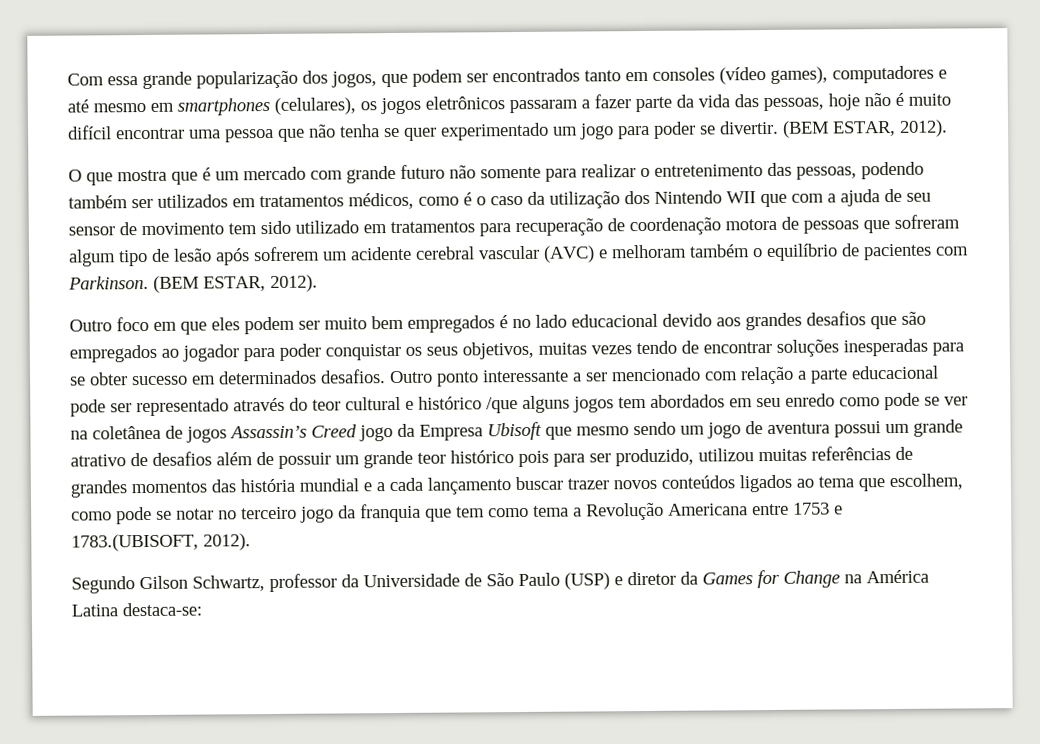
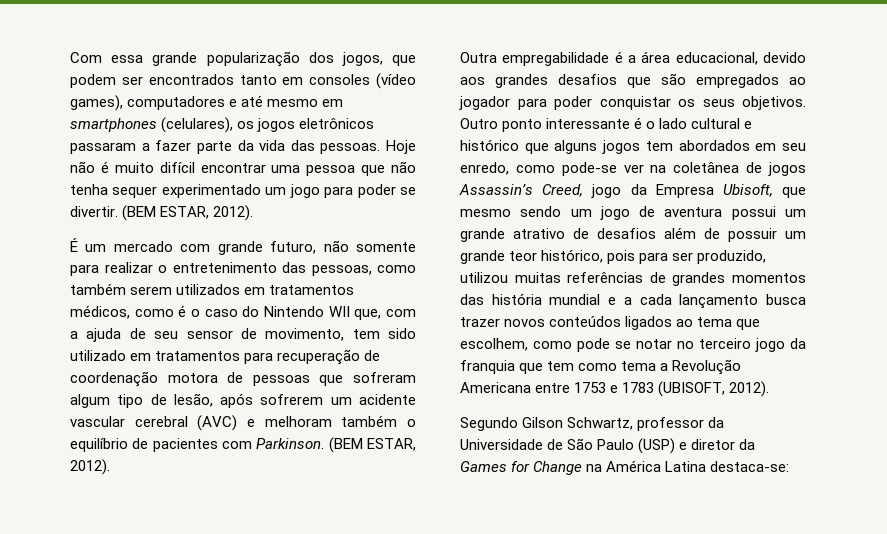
[763,93,860,112] pessoas, hoje -> [320,140,416,154] pessoas. Hoje
[384,127,437,141] se quer -> [112,186,158,198] sequer
[68,167,211,186] O que mostra que é -> [70,238,78,252] É
[400,164,445,179] futuro -> [270,241,317,254] futuro,
[861,161,924,180] [68,195,153,209] podendo também ser -> [377,265,416,273] [70,283,173,295] como também serem
[527,190,650,209] da utilização dos -> [242,306,260,317] do
[760,193,787,208] que -> [354,309,382,320] que,
[141,222,224,236] movimento -> [265,328,345,341] movimento,
[173,248,212,262] lesão -> [173,393,213,407] lesão,
[415,245,540,260] cerebral vascular -> [70,416,188,427] vascular cerebral
[69,313,658,335] Outro foco em que eles podem ser muito bem empregados é no lado educacional -> [460,51,758,66] Outra empregabilidade é a área educacional,
[462,338,964,360] [70,365,939,387] [70,397,341,417] objetivos, muitas vezes tendo de encontrar soluções inesperadas para se obter sucesso em determinados desafios. Outro ponto interessante a ser mencionado com relação a parte educacional pode ser representado através do teor -> [742,96,806,110] [460,117,688,132] objetivos. Outro ponto interessante é o lado
[486,397,518,414] /que -> [524,143,549,154] que
[785,392,940,411] enredo como pode se -> [460,162,617,176] enredo, como pode-se
[311,424,357,438] Creed -> [542,184,584,197] Creed,
[487,421,542,441] Ubisoft -> [722,184,773,197] Ubisoft,
[450,450,514,464] histórico -> [541,249,604,263] histórico,
[515,476,563,491] buscar -> [766,294,806,305] busca
[71,533,199,552] 1783.(UBISOFT, -> [622,381,726,397] 1783 (UBISOFT,

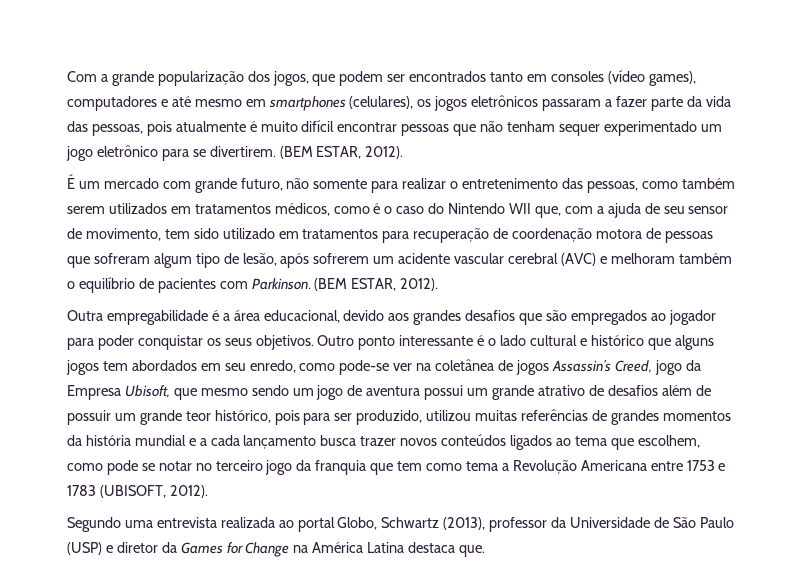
[111,55,144,63] essa -> [100,74,108,82] a
[320,140,416,154] [70,161,95,173] pessoas. Hoje não -> [91,121,246,136] pessoas, pois atualmente
[271,165,356,176] uma pessoa -> [401,124,450,136] pessoas
[70,184,108,195] tenha -> [507,121,556,132] tenham
[324,184,417,198] [70,206,118,217] para poder se divertir. -> [96,145,276,161] eletrônico para se divertirem.
[460,294,484,305] das -> [67,435,82,446] da
[522,417,634,430] Gilson Schwartz, -> [124,517,486,532] uma entrevista realizada ao portal Globo, Schwartz (2013),
[710,461,790,472] destaca-se: -> [408,542,486,557] destaca que.

